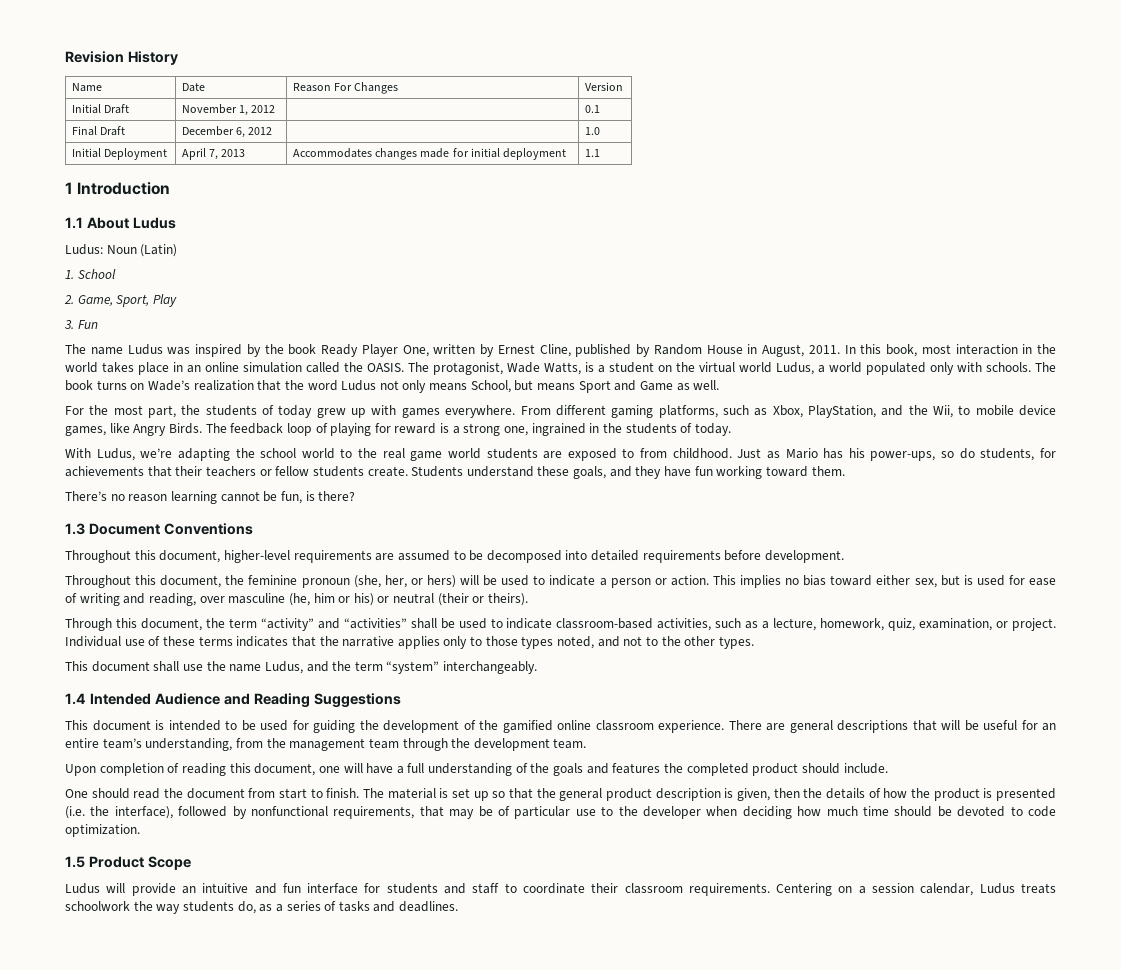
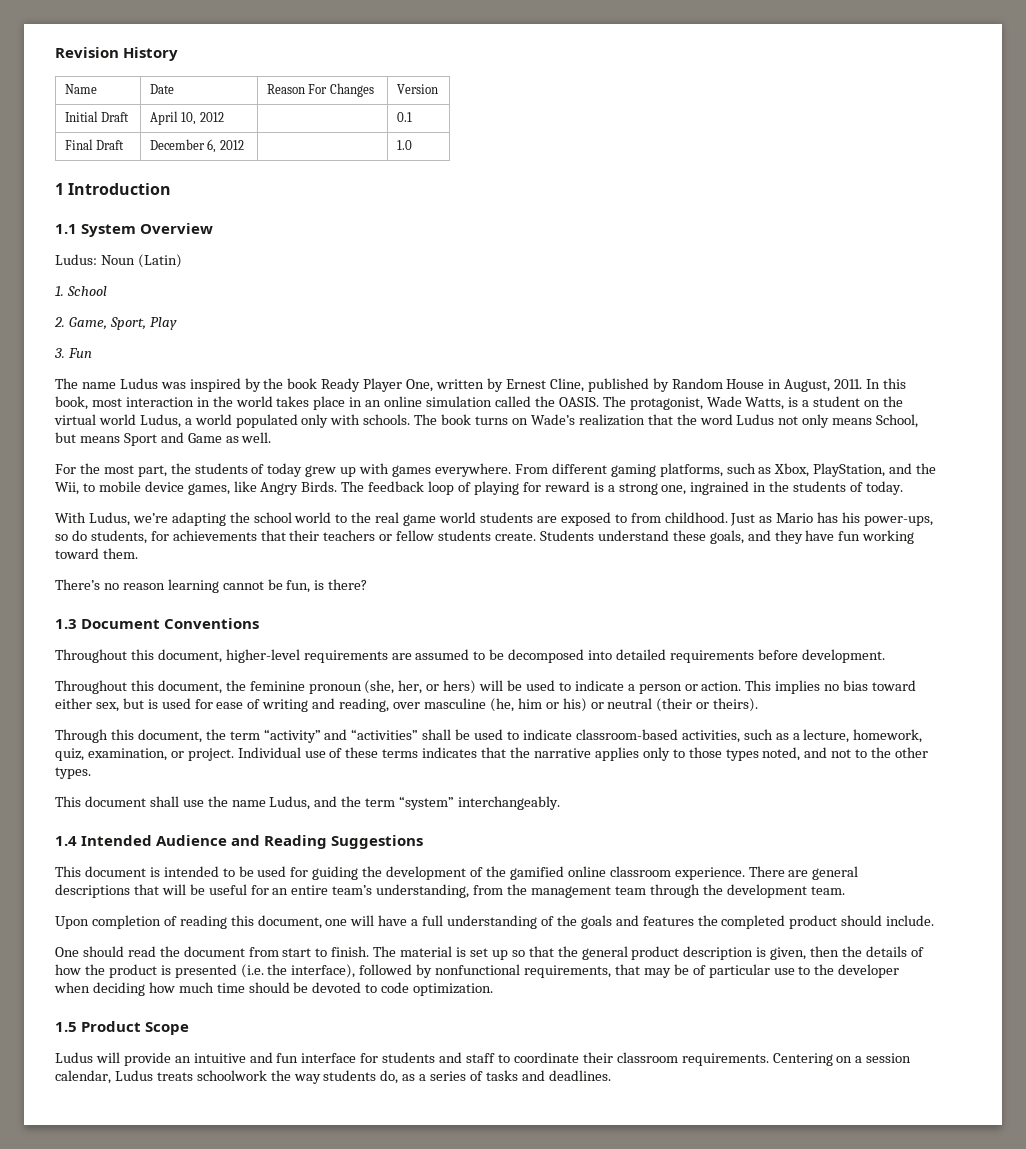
[181,104,249,116] November 1, -> [149,111,197,125] April 10,
[71,148,168,160] [181,148,246,160] [292,148,567,160] [584,149,600,157] // Initial Deployment | April 7, 2013 | Accommodates changes made for initial deployment | 1.1 -> (412, 145) none
[86,217,176,229] About Ludus -> [81,223,214,237] System Overview

